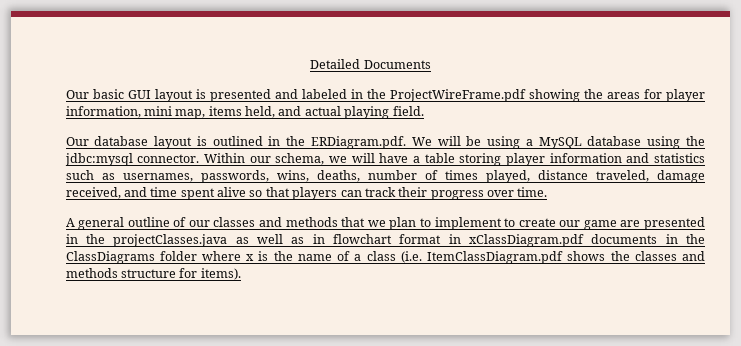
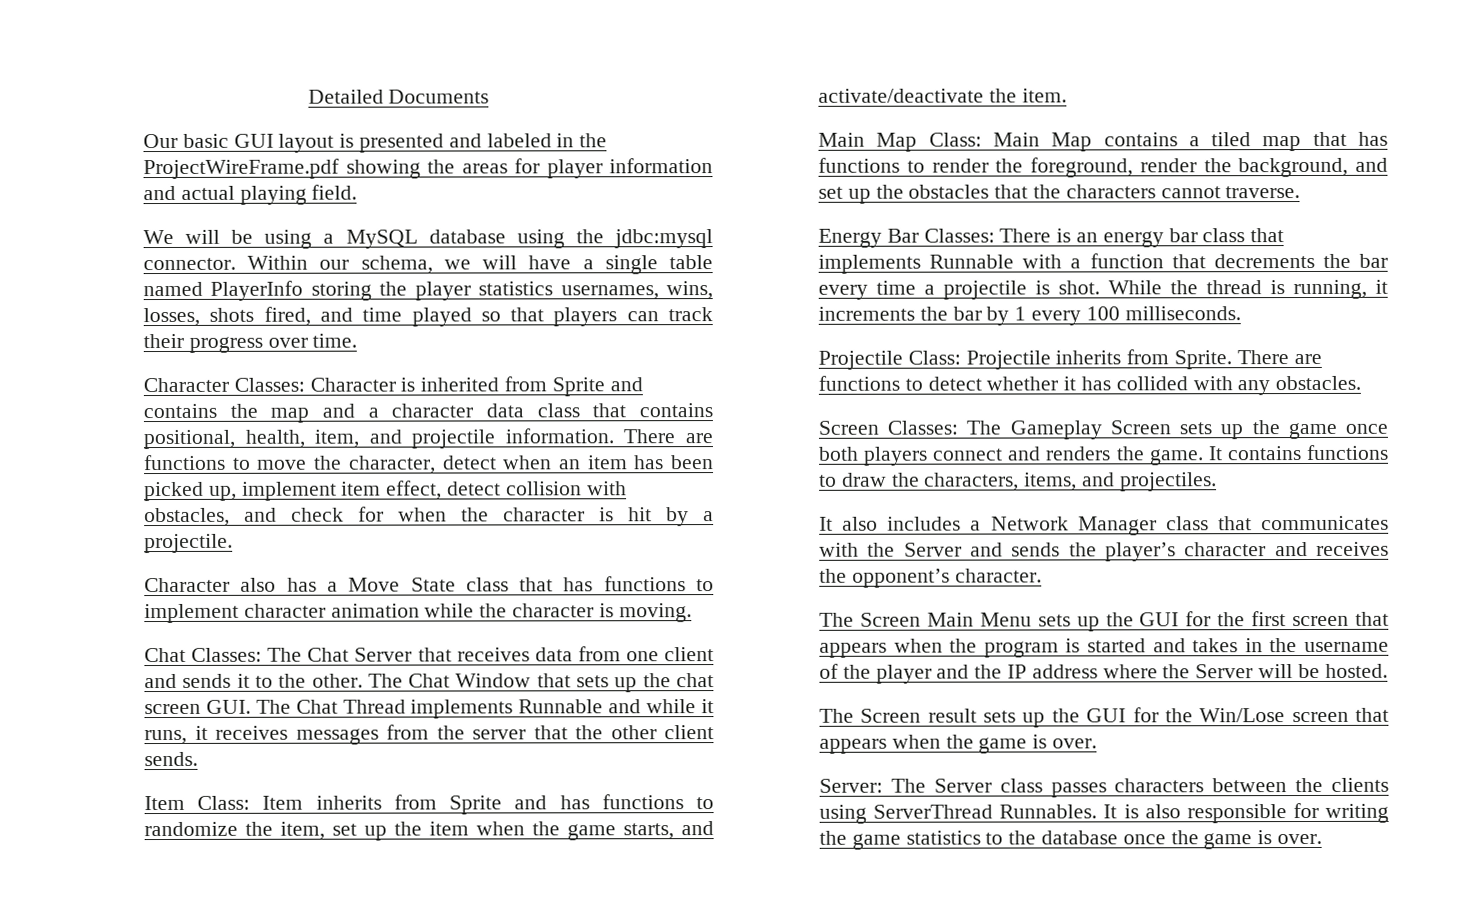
[65,106,276,119] information, mini map, items held, -> [608,158,713,174] information
[65,136,406,149] Our database layout is outlined in the ERDiagram.pdf. -> (358, 192) none
[424,153,705,166] [65,170,706,183] [65,187,247,200] table storing player information and statistics such as usernames, passwords, wins, deaths, number of times played, distance traveled, damage received, and time spent alive -> [604,255,713,275] [143,280,713,301] [143,306,472,327] single table named PlayerInfo storing the player statistics usernames, wins, losses, shots fired, and time played
[65,217,706,230] [65,234,706,247] [65,251,706,264] [65,268,241,280] A general outline of our classes and methods that we plan to implement to create our game are presented in the projectClasses.java as well as in flowchart format in xClassDiagram.pdf documents in the ClassDiagrams folder where x is the name of a class (i.e. ItemClassDiagram.pdf shows the classes and methods structure for items). -> [143,376,643,397] [143,403,713,423] [143,428,713,450] [144,454,715,474] [144,480,627,502] [144,506,714,527] [144,533,234,554] [144,576,715,593] [144,603,692,624] [144,646,715,663] [144,673,714,693] [144,699,715,719] [144,724,714,745] [144,751,199,767] [144,794,714,815] [144,821,715,841] [818,88,1067,103] [818,131,1388,152] [818,157,1388,178] [818,184,1301,204] [818,228,1285,248] [818,253,1388,274] [818,279,1388,300] [818,306,1241,326] [818,349,1322,370] [818,375,1362,396] [818,420,1388,440] [818,444,1389,466] [819,472,1217,492] [819,515,1389,536] [819,541,1389,562] [819,568,1042,588] [819,611,1389,632] [819,638,1389,658] [819,663,1388,684] [819,707,1389,728] [819,734,1098,754] [819,777,1389,798] [819,802,1389,824] [819,830,1323,850] Character Classes: Character is inherited from Sprite and contains the map and a character data class that contains positional, health, item, and projectile information. There are functions to move the character, detect when an item has been picked up, implement item effect, detect collision with obstacles, and check for when the character is hit by a projectile. // Character also has a Move State class that has functions to implement character animation while the character is moving. // Chat Classes: The Chat Server that receives data from one client and sends it to the other. The Chat Window that sets up the chat screen GUI. The Chat Thread implements Runnable and while it runs, it receives messages from the server that the other client sends. // Item Class: Item inherits from Sprite and has functions to randomize the item, set up the item when the game starts, and activate/deactivate the item. // Main Map Class: Main Map contains a tiled map that has functions to render the foreground, render the background, and set up the obstacles that the characters cannot traverse. // Energy Bar Classes: There is an energy bar class that implements Runnable with a function that decrements the bar every time a projectile is shot. While the thread is running, it increments the bar by 1 every 100 milliseconds. // Projectile Class: Projectile inherits from Sprite. There are functions to detect whether it has collided with any obstacles. // Screen Classes: The Gameplay Screen sets up the game once both players connect and renders the game. It contains functions to draw the characters, items, and projectiles. // It also includes a Network Manager class that communicates with the Server and sends the player’s character and receives the opponent’s character. // The Screen Main Menu sets up the GUI for the first screen that appears when the program is started and takes in the username of the player and the IP address where the Server will be hosted. // The Screen result sets up the GUI for the Win/Lose screen that appears when the game is over. // Server: The Server class passes characters between the clients using ServerThread Runnables. It is also responsible for writing the game statistics to the database once the game is over.

